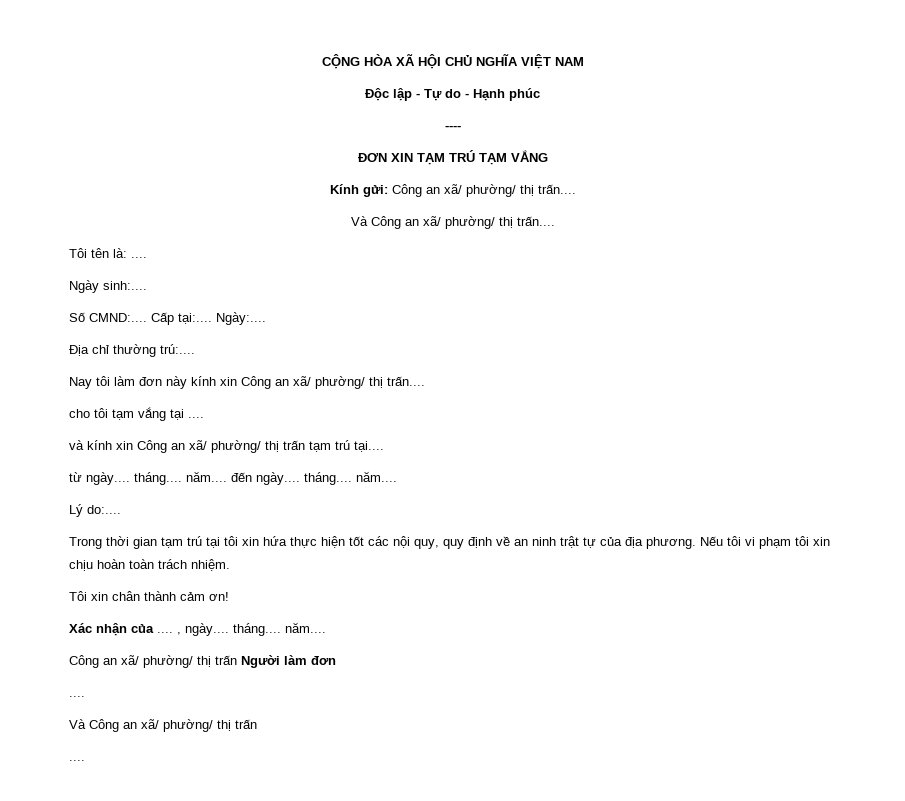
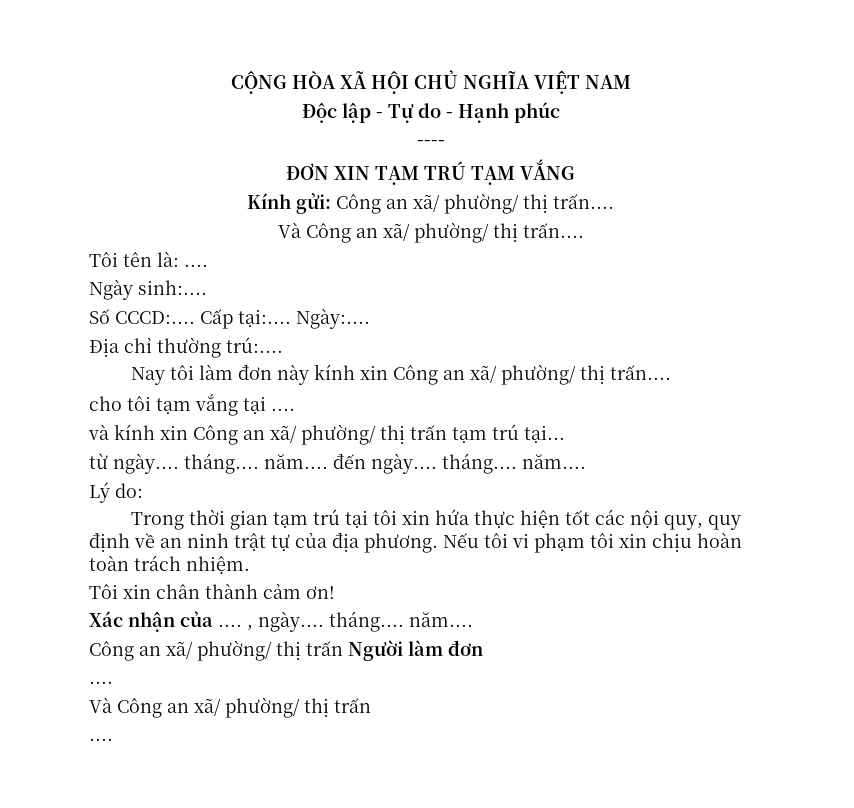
[89,313,147,322] CMND:.... -> [115,311,195,324] CCCD:....
[354,441,384,452] tại.... -> [524,425,565,444] tại...
[87,505,121,514] do:.... -> [115,483,143,498] do:

